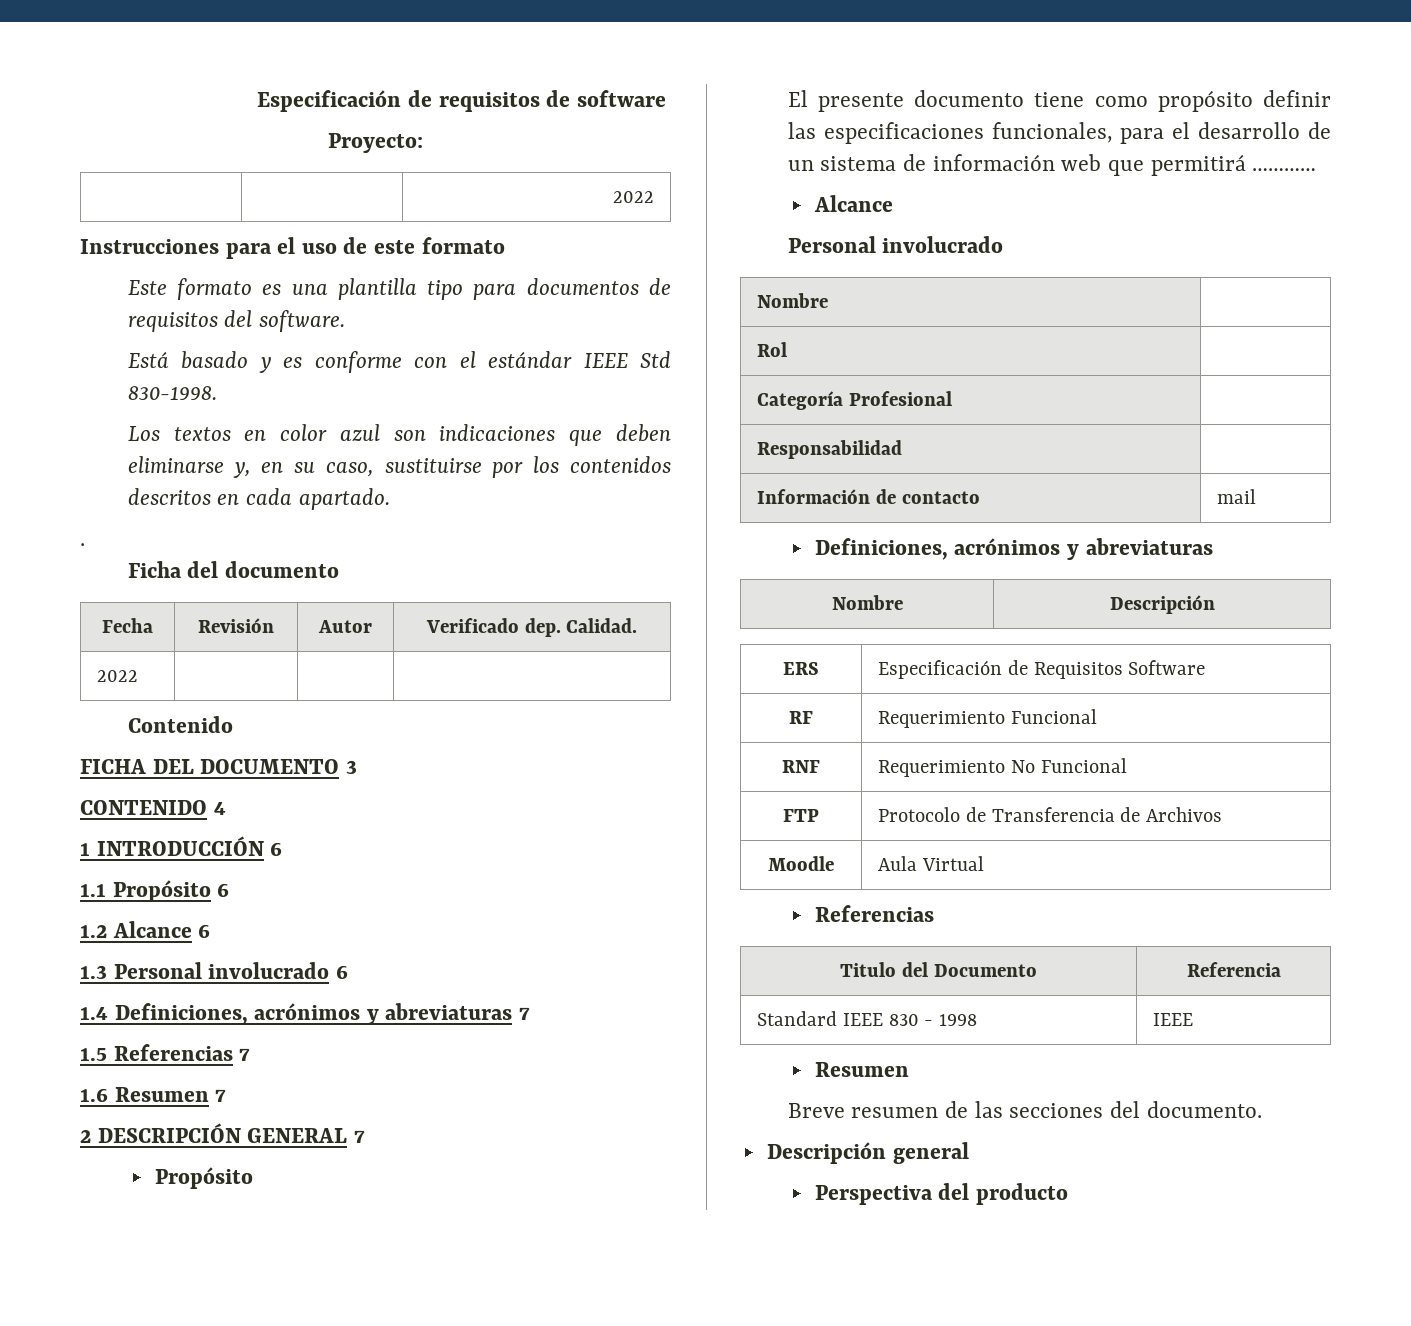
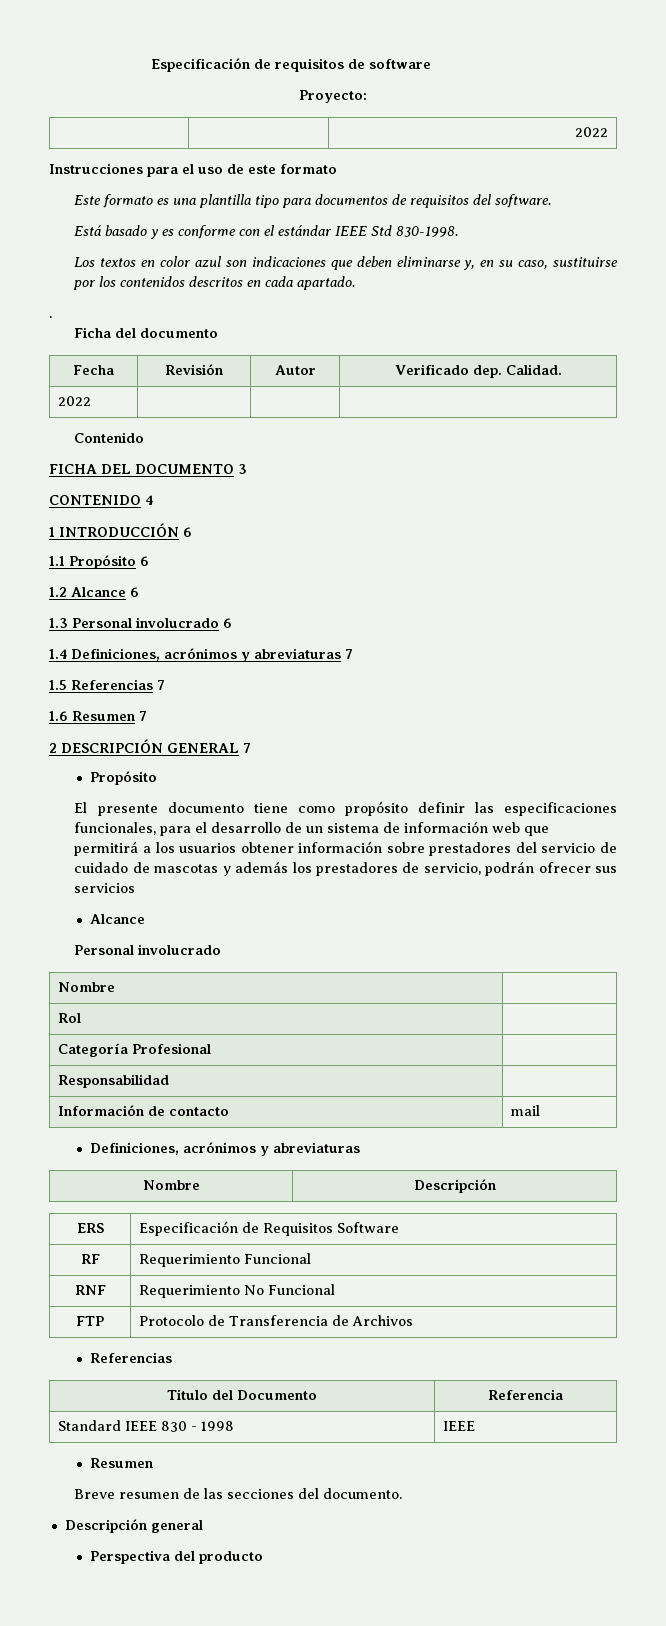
[1252,168,1317,171] ………… -> [143,841,617,856] [74,861,617,876] [74,883,136,893] a los usuarios obtener información sobre prestadores del servicio de cuidado de mascotas y además los prestadores de servicio, podrán ofrecer sus servicios
[768,856,834,871] [877,856,984,871] // Moodle | Aula Virtual -> (414, 1320) none

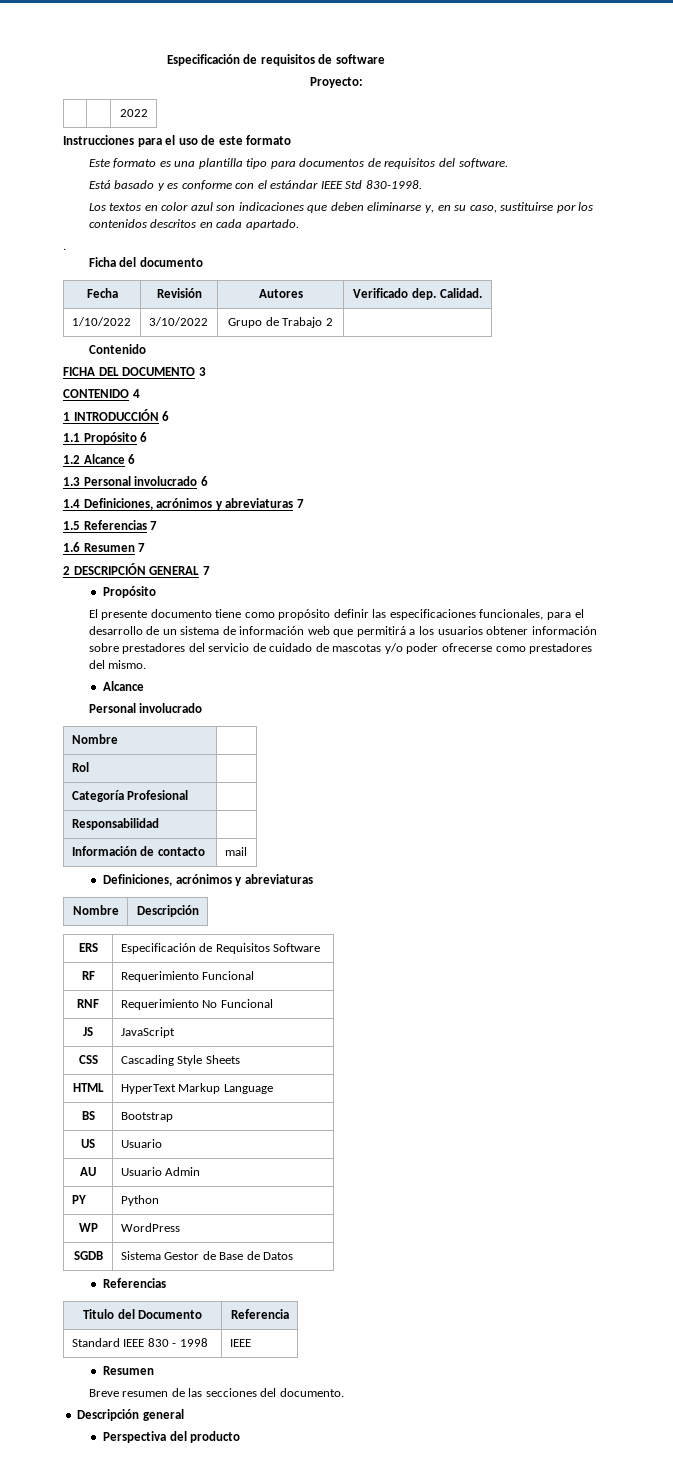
[274,365,316,375] Autor -> [258,289,303,298] Autores
[58,396,92,406] 2022 | | -> [71,317,131,326] [148,317,208,326] [228,317,333,328] 1/10/2022 | 3/10/2022 | Grupo de Trabajo 2
[222,861,617,876] [74,883,136,893] y además los prestadores de servicio, podrán ofrecer sus servicios -> [384,643,593,654] [88,660,147,669] y/o poder ofrecerse como prestadores del mismo.
[76,1316,104,1326] [139,1315,414,1326] FTP | Protocolo de Transferencia de Archivos -> [83,1027,93,1036] [120,1027,175,1038] [78,1055,98,1064] [120,1055,240,1066] [72,1083,104,1092] [120,1083,273,1094] [81,1111,95,1120] [120,1112,173,1122] [81,1139,95,1148] [120,1139,162,1148] [80,1167,96,1176] [120,1167,201,1176] [71,1195,86,1204] [120,1195,159,1206] [78,1223,98,1232] [120,1223,180,1232] [73,1251,103,1260] [120,1251,294,1260] JS | JavaScript // CSS | Cascading Style Sheets // HTML | HyperText Markup Language // BS | Bootstrap // US | Usuario // AU | Usuario Admin // PY | Python // WP | WordPress // SGDB | Sistema Gestor de Base de Datos

